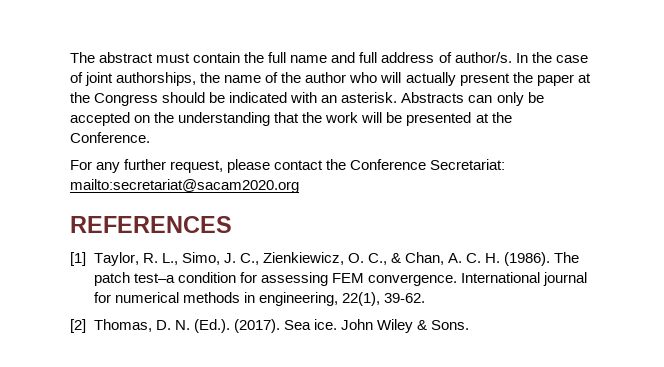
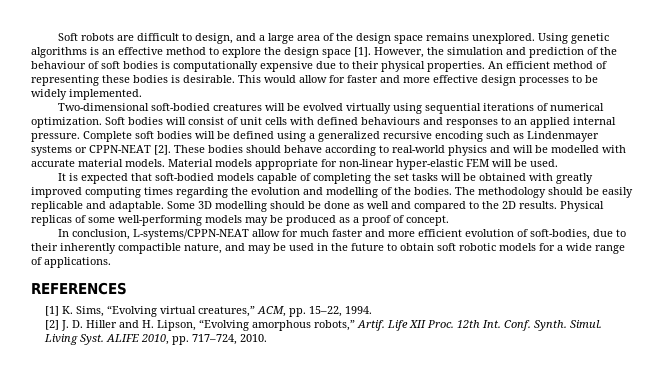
[70,52,588,63] [70,72,591,86] [70,92,544,106] [70,112,512,126] [70,132,150,143] [70,159,506,173] [70,179,299,193] [70,216,232,233] [70,252,580,266] [93,272,587,286] [93,292,425,306] [70,319,470,333] The abstract must contain the full name and full address of author/s. In the case of joint authorships, the name of the author who will actually present the paper at the Congress should be indicated with an asterisk. Abstracts can only be accepted on the understanding that the work will be presented at the Conference. // For any further request, please contact the Conference Secretariat: mailto:secretariat@sacam2020.org // REFERENCES // [1] Taylor, R. L., Simo, J. C., Zienkiewicz, O. C., & Chan, A. C. H. (1986). The patch test–a condition for assessing FEM convergence. International journal for numerical methods in engineering, 22(1), 39-62. // [2] Thomas, D. N. (Ed.). (2017). Sea ice. John Wiley & Sons. -> [58,33,610,44] [31,47,617,58] [31,61,607,72] [31,75,598,86] [31,89,142,100] [58,103,605,114] [31,117,616,128] [31,131,599,142] [31,145,626,156] [31,159,558,170] [58,173,594,184] [31,187,633,198] [31,201,604,212] [31,215,449,226] [58,229,627,240] [31,243,625,254] [31,257,111,268] [31,282,127,295] [45,305,373,317] [45,319,603,331] [44,334,268,345] Soft robots are difficult to design, and a large area of the design space remains unexplored. Using genetic algorithms is an effective method to explore the design space [1]. However, the simulation and prediction of the behaviour of soft bodies is computationally expensive due to their physical properties. An efficient method of representing these bodies is desirable. This would allow for faster and more effective design processes to be widely implemented. // Two-dimensional soft-bodied creatures will be evolved virtually using sequential iterations of numerical optimization. Soft bodies will consist of unit cells with defined behaviours and responses to an applied internal pressure. Complete soft bodies will be defined using a generalized recursive encoding such as Lindenmayer systems or CPPN-NEAT [2]. These bodies should behave according to real-world physics and will be modelled with accurate material models. Material models appropriate for non-linear hyper-elastic FEM will be used. // It is expected that soft-bodied models capable of completing the set tasks will be obtained with greatly improved computing times regarding the evolution and modelling of the bodies. The methodology should be easily replicable and adaptable. Some 3D modelling should be done as well and compared to the 2D results. Physical replicas of some well-performing models may be produced as a proof of concept. // In conclusion, L-systems/CPPN-NEAT allow for much faster and more efficient evolution of soft-bodies, due to their inherently compactible nature, and may be used in the future to obtain soft robotic models for a wide range of applications. // REFERENCES // [1] K. Sims, “Evolving virtual creatures,” ACM, pp. 15–22, 1994. // [2] J. D. Hiller and H. Lipson, “Evolving amorphous robots,” Artif. Life XII Proc. 12th Int. Conf. Synth. Simul. Living Syst. ALIFE 2010, pp. 717–724, 2010.

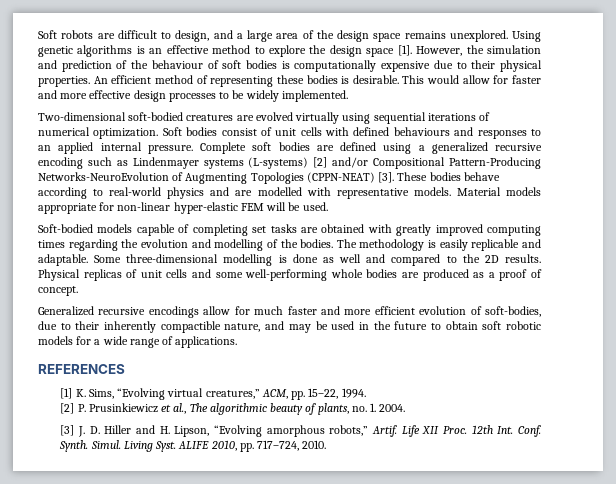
[265,103,301,111] will be -> [236,115,254,121] are
[166,117,186,125] will -> (218, 131) none
[195,131,230,139] will be -> [316,145,334,151] are
[75,145,171,155] or CPPN-NEAT [2]. -> [248,157,542,169] [38,172,395,184] (L-systems) [2] and/or Compositional Pattern-Producing Networks-NeuroEvolution of Augmenting Topologies (CPPN-NEAT) [3].
[246,145,281,153] should -> (461, 176) none
[513,145,626,153] [31,159,123,167] will be modelled with accurate material -> [235,187,409,199] are modelled with representative
[58,173,215,184] It is expected that soft-bodied -> [38,224,93,233] Soft-bodied
[374,173,392,181] the -> (248, 230) none
[441,173,477,181] will be -> [300,227,318,233] are
[548,187,599,195] should be -> [428,240,437,248] is
[198,201,321,212] 3D modelling should be -> [126,254,287,266] three-dimensional modelling is
[88,215,283,226] some well-performing models may be -> [140,269,419,281] unit cells and some well-performing whole bodies are
[58,229,250,240] In conclusion, L-systems/CPPN-NEAT -> [38,306,199,318] Generalized recursive encodings
(60, 325) none -> [77,403,406,415] [60,425,75,436] P. Prusinkiewicz et al., The algorithmic beauty of plants, no. 1. 2004. // [3]

